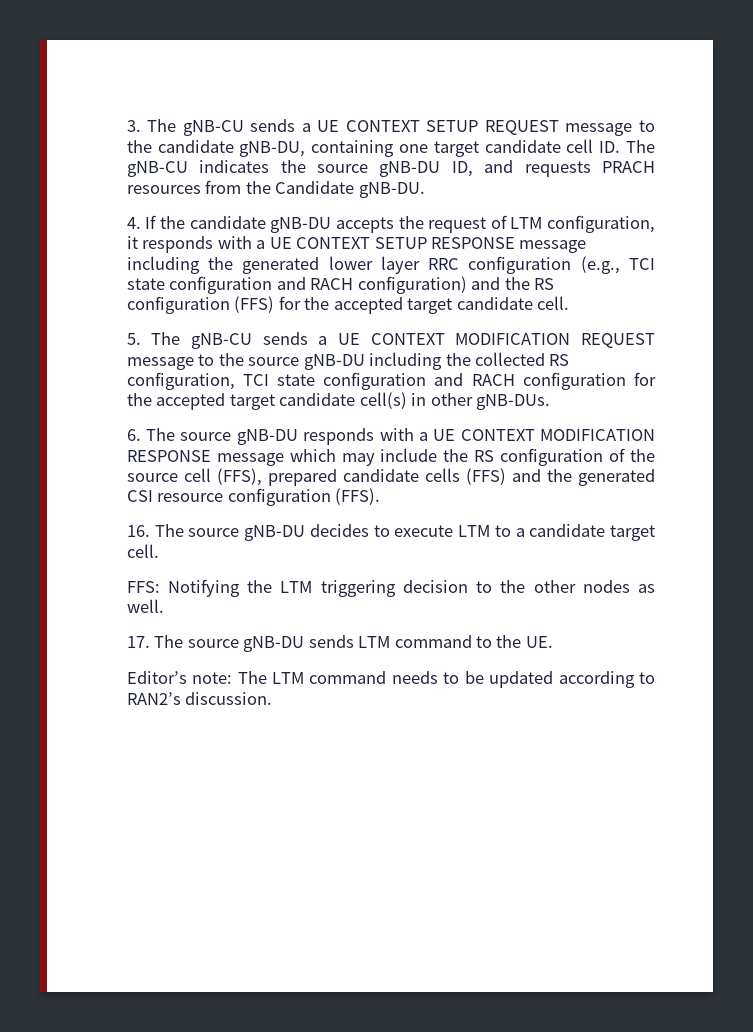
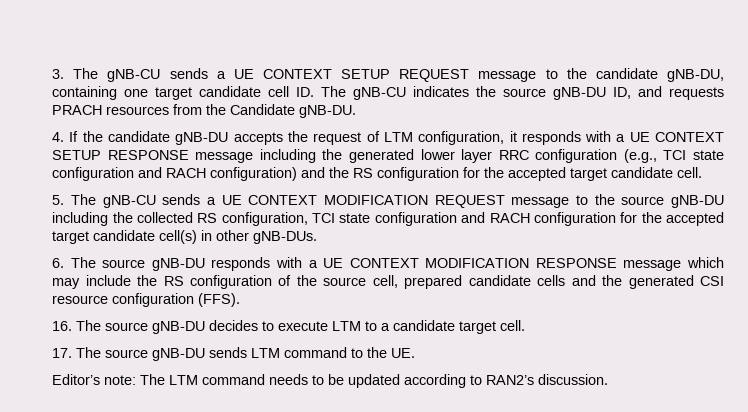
[234,296,275,313] (FFS) -> (460, 174) none
[183,468,262,486] cell (FFS), -> [372,275,398,288] cell,
[465,468,506,485] (FFS) -> (566, 280) none
[126,579,656,597] [126,599,164,613] // FFS: Notifying the LTM triggering decision to the other nodes as well. -> (526, 325) none

